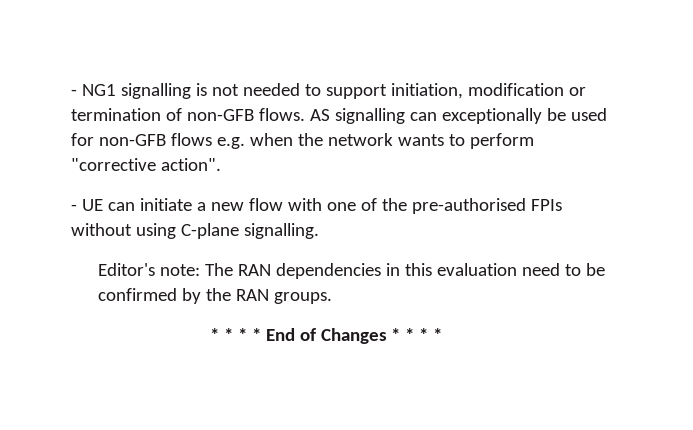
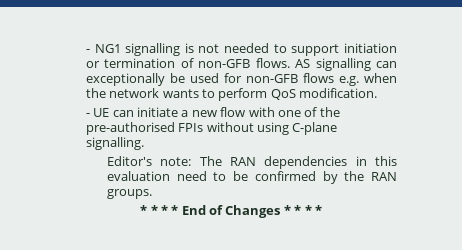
[390,83,564,99] initiation, modification -> [344,43,398,53] initiation
[70,158,221,171] "corrective action". -> [270,88,378,100] QoS modification.

